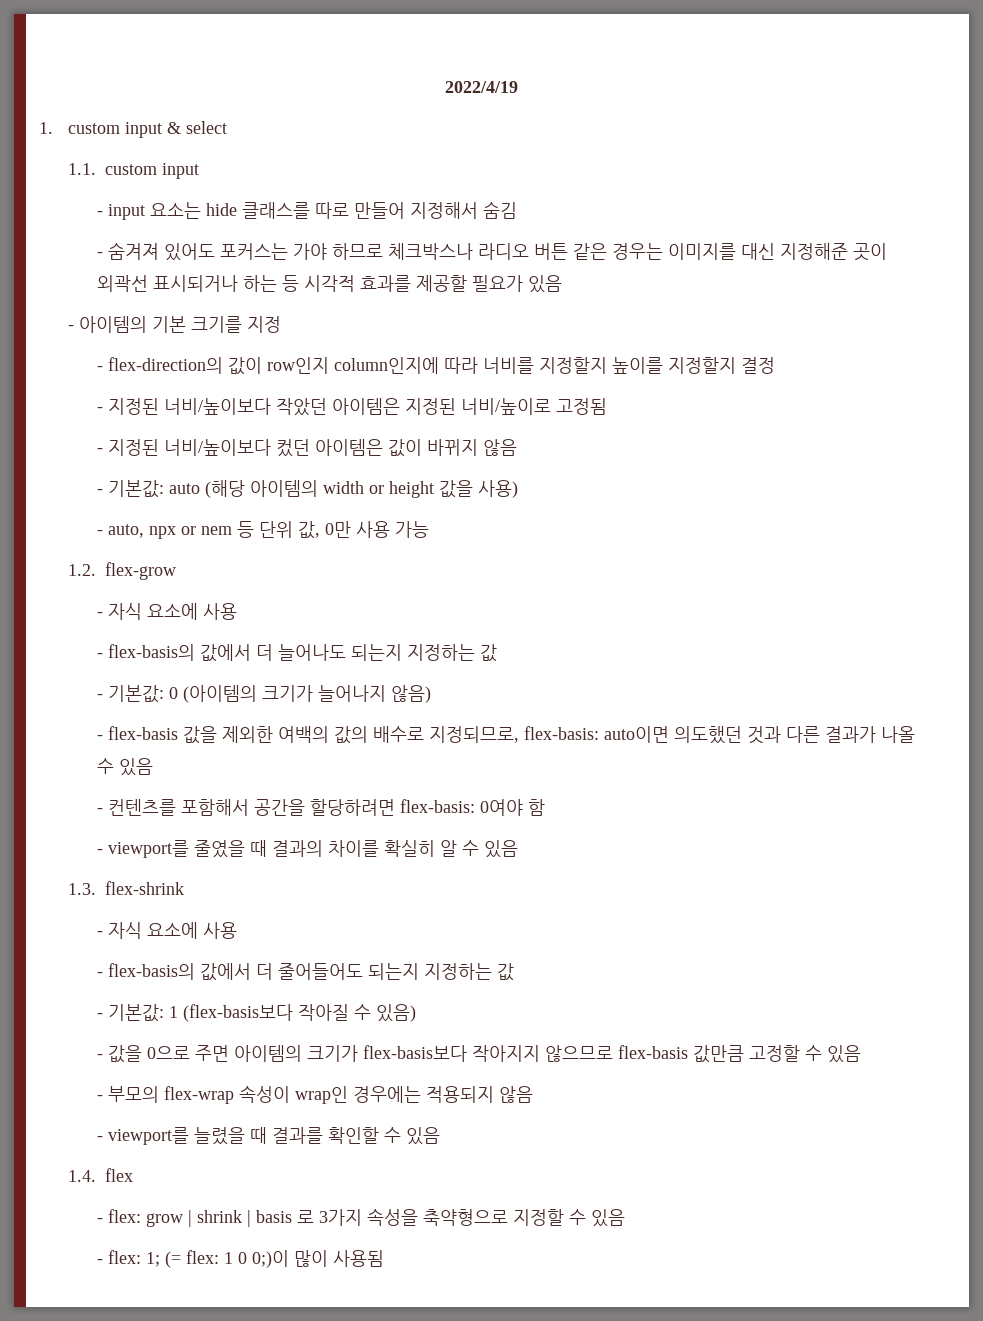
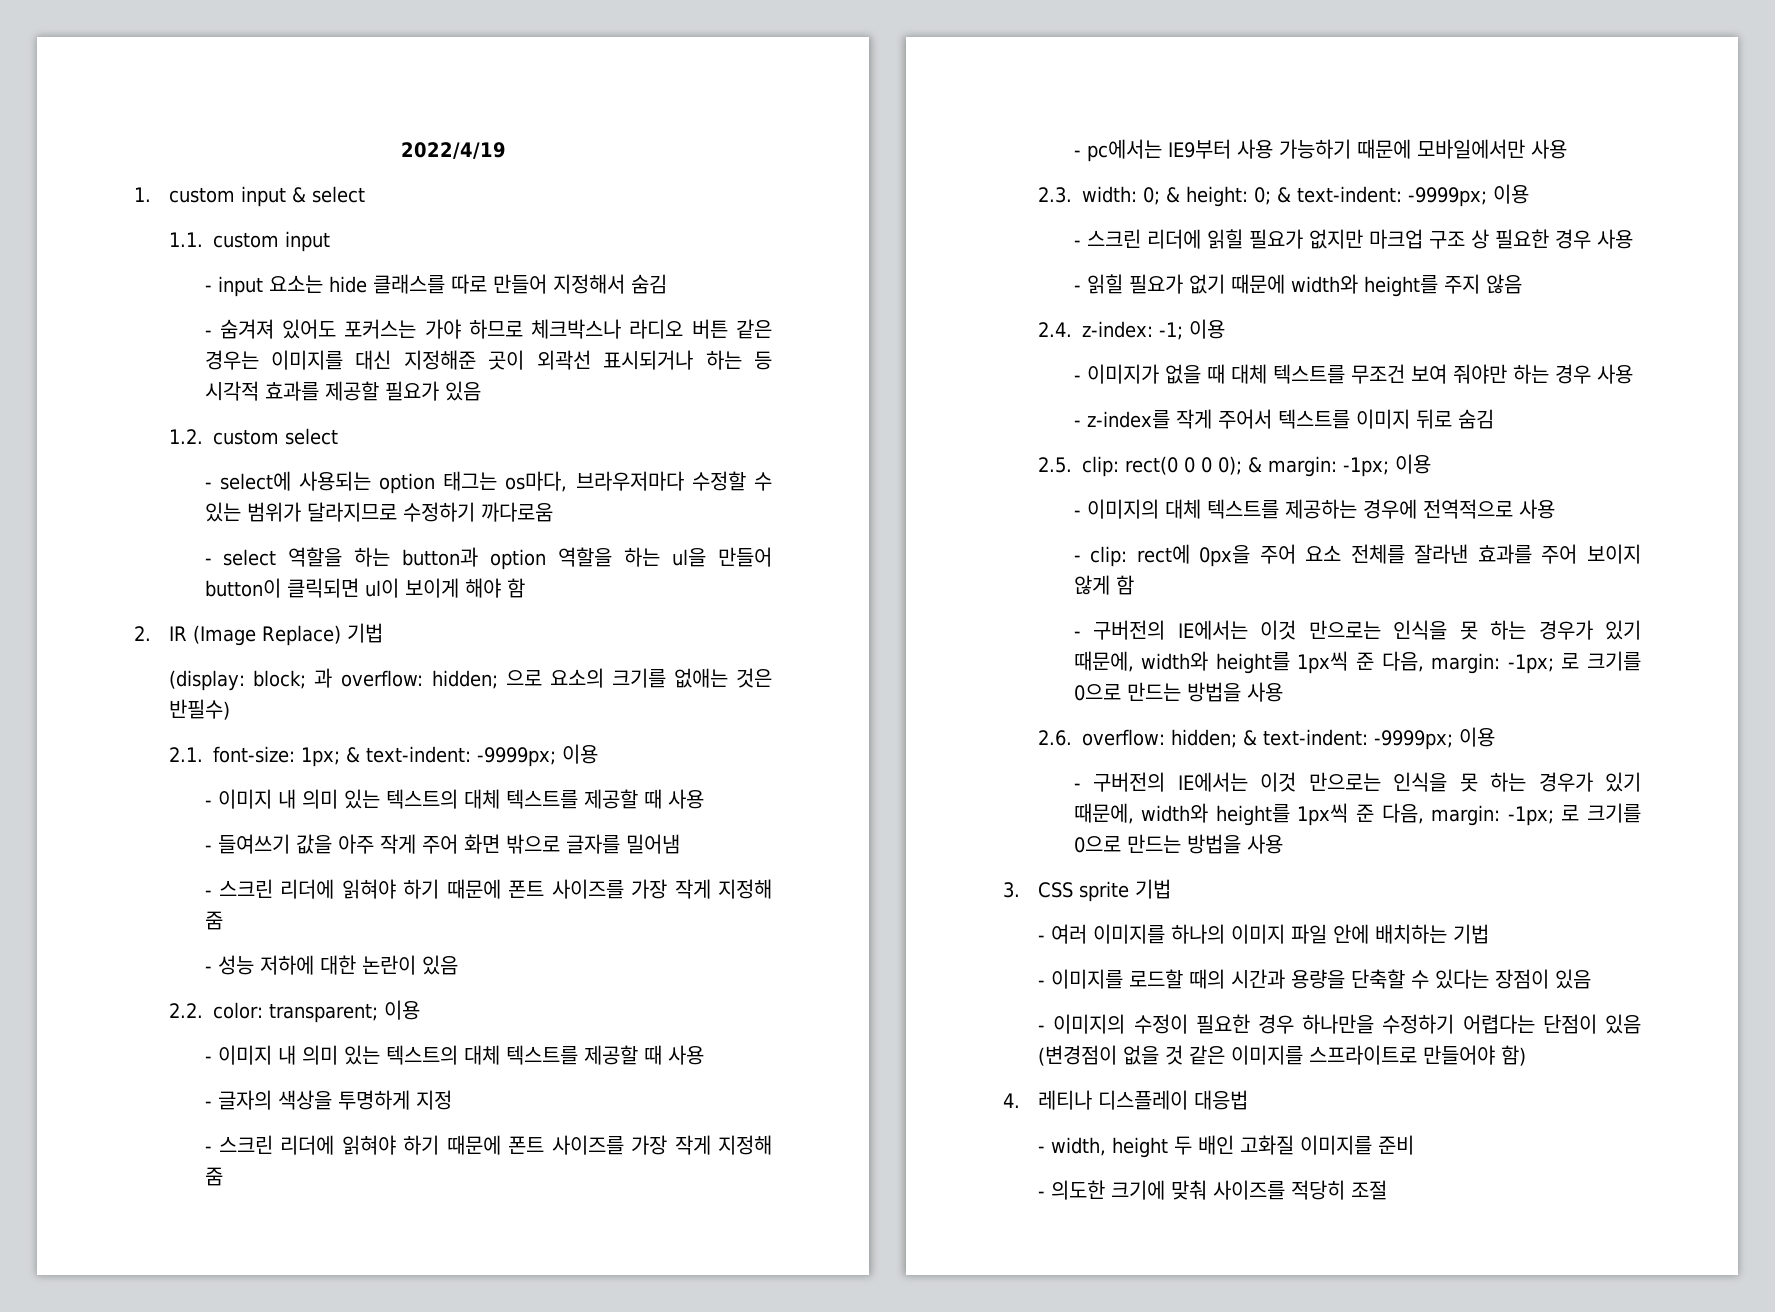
[68,316,282,333] [97,357,776,375] [97,398,608,416] [97,439,518,457] [97,480,519,498] [97,521,430,539] [68,562,177,580] [97,603,238,620] [97,644,498,662] [97,685,432,703] [97,726,916,744] [97,758,154,776] [97,799,546,816] [97,840,519,858] [68,881,185,895] [97,922,238,939] [97,963,515,981] [97,1004,417,1022] [97,1045,862,1063] [97,1085,534,1104] [97,1127,441,1145] [68,1168,134,1182] [97,1208,626,1227] [97,1250,385,1268] - 아이템의 기본 크기를 지정 // - flex-direction의 값이 row인지 column인지에 따라 너비를 지정할지 높이를 지정할지 결정 // - 지정된 너비/높이보다 작았던 아이템은 지정된 너비/높이로 고정됨 // - 지정된 너비/높이보다 컸던 아이템은 값이 바뀌지 않음 // - 기본값: auto (해당 아이템의 width or height 값을 사용) // - auto, npx or nem 등 단위 값, 0만 사용 가능 // 1.2. flex-grow // - 자식 요소에 사용 // - flex-basis의 값에서 더 늘어나도 되는지 지정하는 값 // - 기본값: 0 (아이템의 크기가 늘어나지 않음) // - flex-basis 값을 제외한 여백의 값의 배수로 지정되므로, flex-basis: auto이면 의도했던 것과 다른 결과가 나올 수 있음 // - 컨텐츠를 포함해서 공간을 할당하려면 flex-basis: 0여야 함 // - viewport를 줄였을 때 결과의 차이를 확실히 알 수 있음 // 1.3. flex-shrink // - 자식 요소에 사용 // - flex-basis의 값에서 더 줄어들어도 되는지 지정하는 값 // - 기본값: 1 (flex-basis보다 작아질 수 있음) // - 값을 0으로 주면 아이템의 크기가 flex-basis보다 작아지지 않으므로 flex-basis 값만큼 고정할 수 있음 // - 부모의 flex-wrap 속성이 wrap인 경우에는 적용되지 않음 // - viewport를 늘렸을 때 결과를 확인할 수 있음 // 1.4. flex // - flex: grow | shrink | basis 로 3가지 속성을 축약형으로 지정할 수 있음 // - flex: 1; (= flex: 1 0 0;)이 많이 사용됨 -> [169,428,339,445] [204,471,772,494] [204,502,553,522] [204,547,773,570] [204,578,525,598] [134,623,384,646] [169,668,772,691] [169,699,231,720] [169,744,599,767] [204,789,704,809] [204,834,680,854] [204,879,773,899] [204,911,223,930] [204,955,458,975] [169,1000,421,1023] [204,1045,704,1065] [204,1090,452,1110] [204,1135,773,1155] [204,1167,223,1186] [1073,139,1567,162] [1038,184,1530,207] [1073,229,1633,249] [1073,274,1522,297] [1038,319,1226,340] [1073,364,1633,384] [1073,409,1494,429] [1038,454,1432,477] [1073,499,1555,519] [1073,544,1641,567] [1073,575,1134,595] [1073,620,1641,640] [1073,651,1641,674] [1073,682,1283,702] [1038,727,1496,750] [1073,772,1641,792] [1073,803,1641,826] [1073,834,1283,854] [1003,879,1172,902] [1038,924,1490,944] [1038,969,1592,989] [1038,1014,1641,1034] [1038,1045,1527,1066] [1003,1090,1249,1110] [1038,1135,1415,1158] [1038,1180,1388,1200] 1.2. custom select // - select에 사용되는 option 태그는 os마다, 브라우저마다 수정할 수 있는 범위가 달라지므로 수정하기 까다로움 // - select 역할을 하는 button과 option 역할을 하는 ul을 만들어 button이 클릭되면 ul이 보이게 해야 함 // 2. IR (Image Replace) 기법 // (display: block; 과 overflow: hidden; 으로 요소의 크기를 없애는 것은 반필수) // 2.1. font-size: 1px; & text-indent: -9999px; 이용 // - 이미지 내 의미 있는 텍스트의 대체 텍스트를 제공할 때 사용 // - 들여쓰기 값을 아주 작게 주어 화면 밖으로 글자를 밀어냄 // - 스크린 리더에 읽혀야 하기 때문에 폰트 사이즈를 가장 작게 지정해 줌 // - 성능 저하에 대한 논란이 있음 // 2.2. color: transparent; 이용 // - 이미지 내 의미 있는 텍스트의 대체 텍스트를 제공할 때 사용 // - 글자의 색상을 투명하게 지정 // - 스크린 리더에 읽혀야 하기 때문에 폰트 사이즈를 가장 작게 지정해 줌 // - pc에서는 IE9부터 사용 가능하기 때문에 모바일에서만 사용 // 2.3. width: 0; & height: 0; & text-indent: -9999px; 이용 // - 스크린 리더에 읽힐 필요가 없지만 마크업 구조 상 필요한 경우 사용 // - 읽힐 필요가 없기 때문에 width와 height를 주지 않음 // 2.4. z-index: -1; 이용 // - 이미지가 없을 때 대체 텍스트를 무조건 보여 줘야만 하는 경우 사용 // - z-index를 작게 주어서 텍스트를 이미지 뒤로 숨김 // 2.5. clip: rect(0 0 0 0); & margin: -1px; 이용 // - 이미지의 대체 텍스트를 제공하는 경우에 전역적으로 사용 // - clip: rect에 0px을 주어 요소 전체를 잘라낸 효과를 주어 보이지 않게 함 // - 구버전의 IE에서는 이것 만으로는 인식을 못 하는 경우가 있기 때문에, width와 height를 1px씩 준 다음, margin: -1px; 로 크기를 0으로 만드는 방법을 사용 // 2.6. overflow: hidden; & text-indent: -9999px; 이용 // - 구버전의 IE에서는 이것 만으로는 인식을 못 하는 경우가 있기 때문에, width와 height를 1px씩 준 다음, margin: -1px; 로 크기를 0으로 만드는 방법을 사용 // 3. CSS sprite 기법 // - 여러 이미지를 하나의 이미지 파일 안에 배치하는 기법 // - 이미지를 로드할 때의 시간과 용량을 단축할 수 있다는 장점이 있음 // - 이미지의 수정이 필요한 경우 하나만을 수정하기 어렵다는 단점이 있음 (변경점이 없을 것 같은 이미지를 스프라이트로 만들어야 함) // 4. 레티나 디스플레이 대응법 // - width, height 두 배인 고화질 이미지를 준비 // - 의도한 크기에 맞춰 사이즈를 적당히 조절

